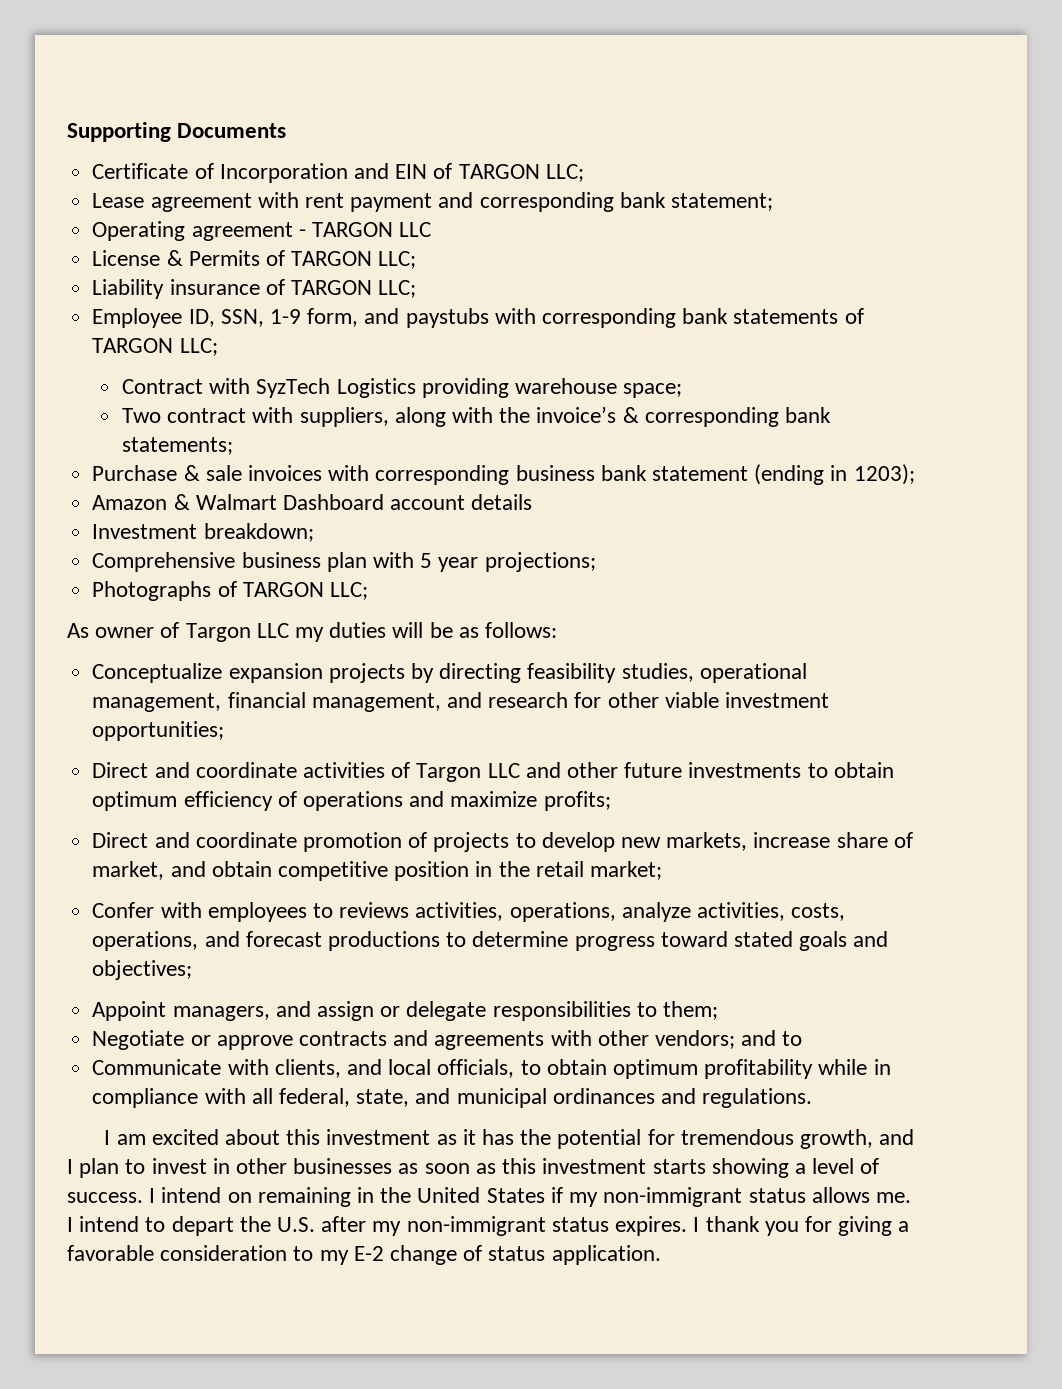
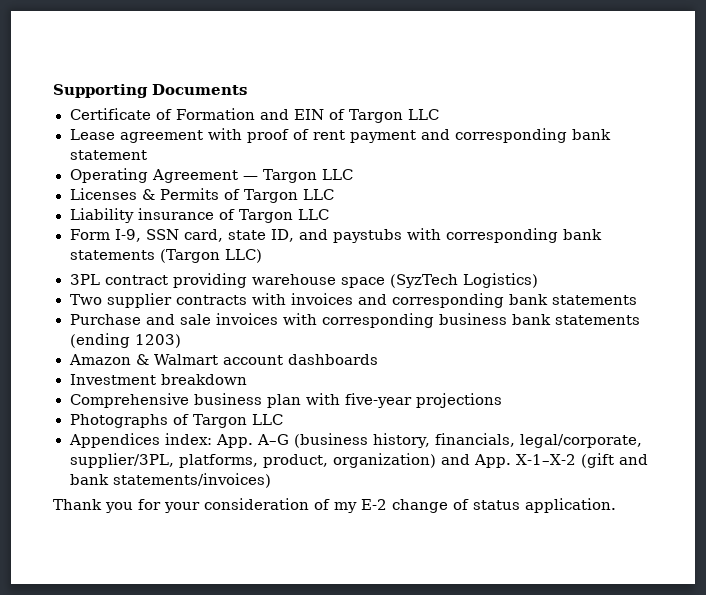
[219,163,348,183] Incorporation -> [175,108,255,120] Formation
[458,164,584,182] TARGON LLC; -> [348,109,440,123] Targon LLC
(299, 200) none -> [246,129,309,143] proof of
[670,193,773,211] statement; -> [69,150,147,160] statement
[191,222,432,241] [92,250,161,266] agreement - TARGON LLC // License -> [151,169,354,183] [69,188,137,200] Agreement — Targon LLC // Licenses
[291,251,417,269] TARGON LLC; -> [243,189,335,203] Targon LLC
[290,280,417,298] [92,308,359,328] TARGON LLC; // Employee ID, SSN, 1-9 form, -> [238,209,330,223] [69,229,294,242] Targon LLC // Form I-9, SSN card, state ID,
[844,308,864,324] [92,338,218,356] [121,378,683,398] [121,406,831,427] [121,437,233,455] of TARGON LLC; // Contract with SyzTech Logistics providing warehouse space; // Two contract with suppliers, along with the invoice’s & corresponding bank statements; -> [159,249,263,263] [69,273,539,288] [69,293,637,308] (Targon LLC) // 3PL contract providing warehouse space (SyzTech Logistics) // Two supplier contracts with invoices and corresponding bank statements
[183,465,200,481] & -> [145,314,175,325] and
[651,464,915,485] statement (ending in 1203); -> [554,315,640,325] [69,333,181,348] statements (ending 1203)
[282,494,533,510] Dashboard account details -> [223,354,379,365] account dashboards
[203,523,314,542] breakdown; -> [160,374,247,385] breakdown
[420,552,596,572] 5 year projections; -> [344,393,502,408] five-year projections
[242,582,368,600] [67,622,558,642] [92,663,807,683] [92,692,829,712] [92,721,225,741] [92,762,894,782] [92,791,611,811] [92,832,913,852] [92,861,662,881] [92,902,846,922] [92,931,889,951] [92,960,193,980] [92,1001,718,1021] [92,1030,803,1050] [92,1059,891,1079] [92,1088,813,1108] [104,1129,915,1149] [67,1158,880,1178] [67,1187,911,1207] [67,1216,910,1236] [67,1245,314,1261] TARGON LLC; // As owner of Targon LLC my duties will be as follows: // Conceptualize expansion projects by directing feasibility studies, operational management, financial management, and research for other viable investment opportunities; // Direct and coordinate activities of Targon LLC and other future investments to obtain optimum efficiency of operations and maximize profits; // Direct and coordinate promotion of projects to develop new markets, increase share of market, and obtain competitive position in the retail market; // Confer with employees to reviews activities, operations, analyze activities, costs, operations, and forecast productions to determine progress toward stated goals and objectives; // Appoint managers, and assign or delegate responsibilities to them; // Negotiate or approve contracts and agreements with other vendors; and to // Communicate with clients, and local officials, to obtain optimum profitability while in compliance with all federal, state, and municipal ordinances and regulations. // I am excited about this investment as it has the potential for tremendous growth, and I plan to invest in other businesses as soon as this investment starts showing a level of success. I intend on remaining in the United States if my non-immigrant status allows me. I intend to depart the U.S. after my non-immigrant status expires. I thank you for giving a favorable consideration to -> [192,414,284,428] [68,433,643,448] [69,453,648,468] [69,473,271,488] [53,498,330,513] Targon LLC // Appendices index: App. A–G (business history, financials, legal/corporate, supplier/3PL, platforms, product, organization) and App. X-1–X-2 (gift and bank statements/invoices) // Thank you for your consideration of

